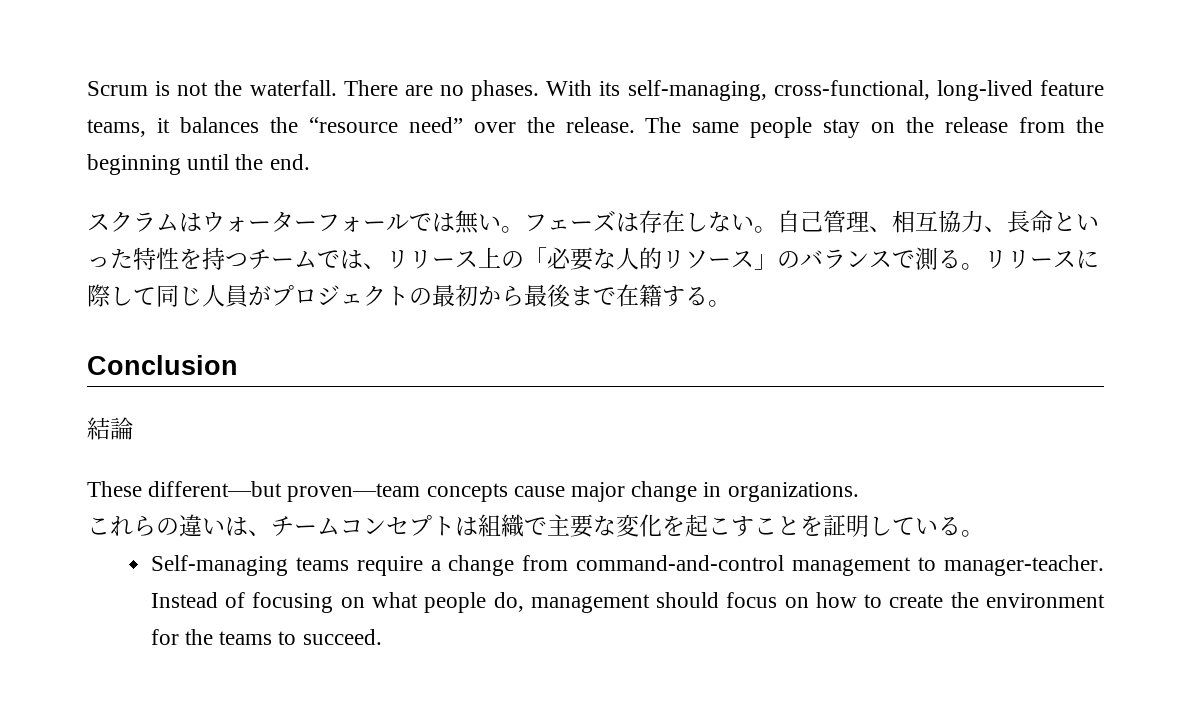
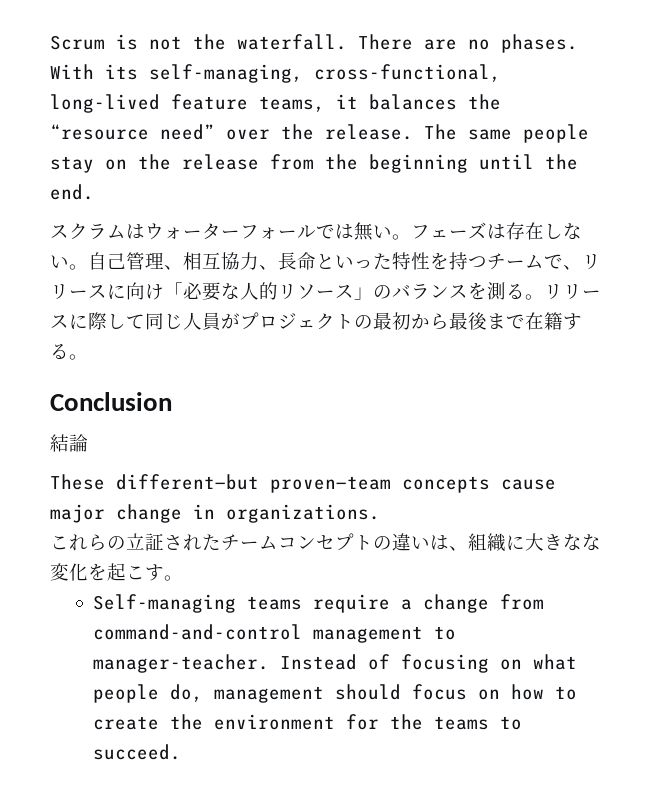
[340,250,363,269] は -> (563, 261) none
[478,247,524,268] 上の -> [107,282,164,300] に向け
[892,250,915,268] で -> [468,282,487,300] を
[179,514,271,537] 違いは、 -> [126,533,221,551] 立証された
[455,514,961,538] は組織で主要な変化を起こすことを証明している -> [373,533,601,552] [50,563,164,581] の違いは、組織に大きなな変化を起こす

